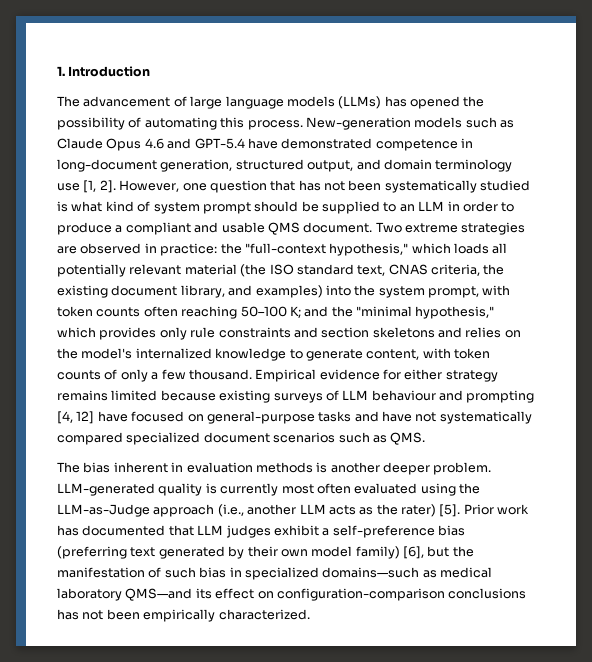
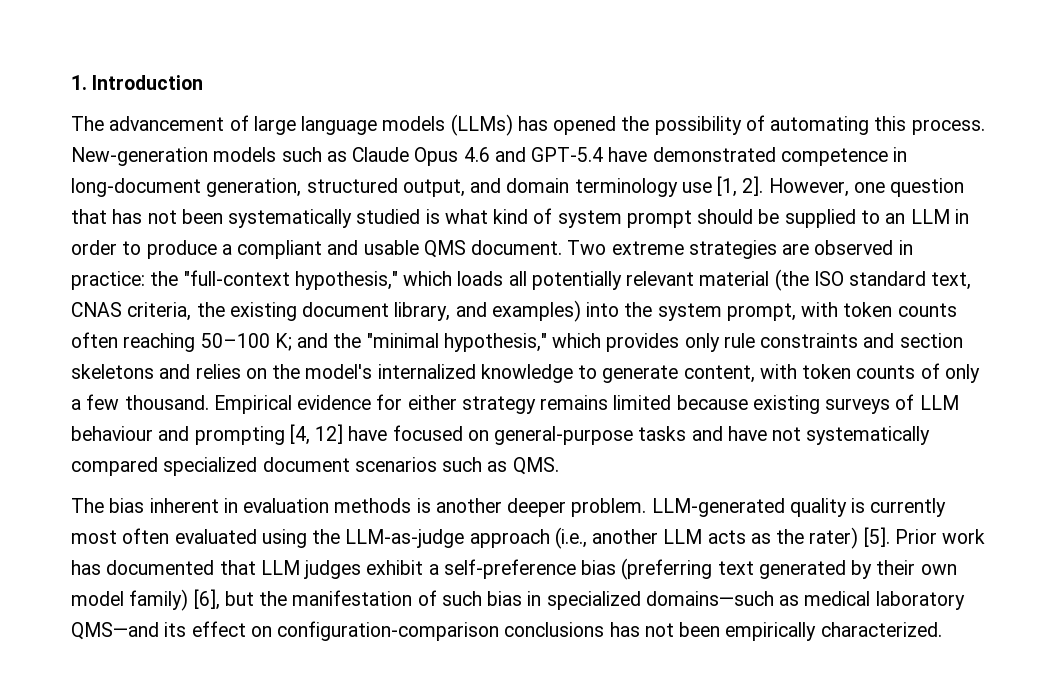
[57,504,150,517] LLM-as-Judge -> [345,529,465,548] LLM-as-judge

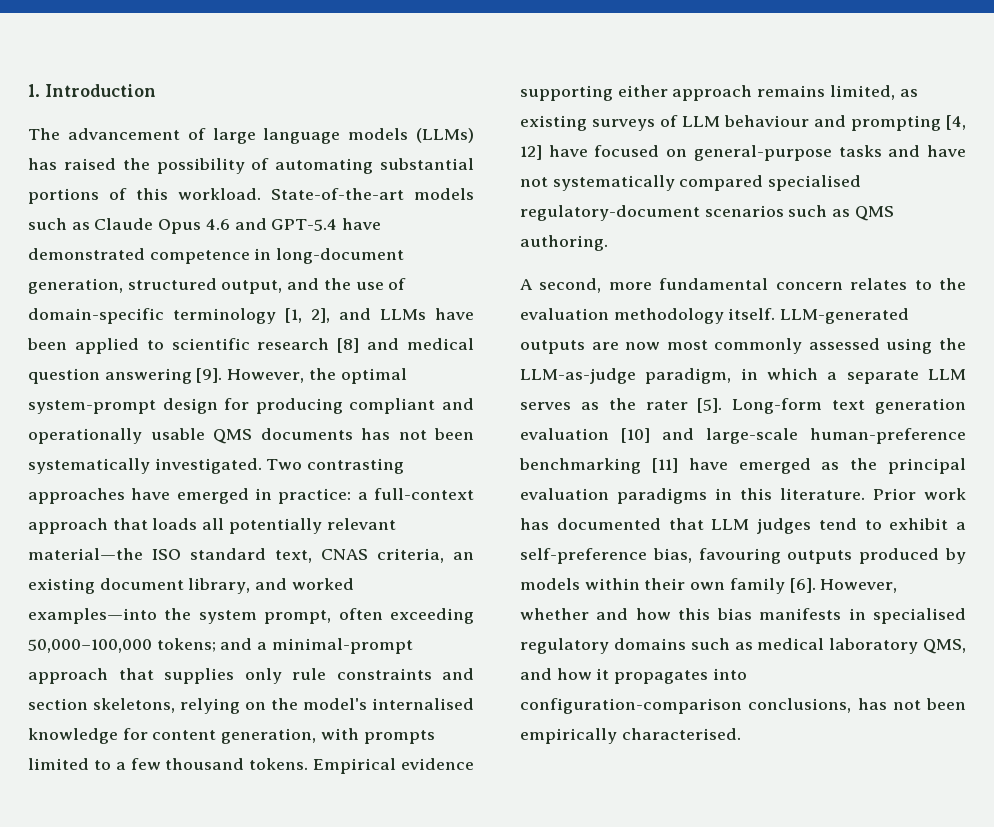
[553,116,617,135] opened -> [63,158,116,170] raised
[874,116,985,135] [71,147,208,166] this process. New-generation -> [380,158,475,170] [28,188,404,204] substantial portions of this workload. State-of-the-art
[506,176,965,197] [71,208,969,228] [71,240,913,259] [71,270,453,290] domain terminology use [1, 2]. However, one question that has not been systematically studied is what kind of system prompt should be supplied to an LLM in order to produce a compliant and usable QMS document. Two extreme strategies are observed in practice: the "full-context hypothesis," which -> [323,278,407,290] [28,308,474,324] [27,338,474,354] [28,368,407,384] [28,398,474,414] [28,428,474,444] [28,458,405,474] [28,488,474,504] [28,518,148,534] the use of domain-specific terminology [1, 2], and LLMs have been applied to scientific research [8] and medical question answering [9]. However, the optimal system-prompt design for producing compliant and operationally usable QMS documents has not been systematically investigated. Two contrasting approaches have emerged in practice: a full-context approach that
[699,269,809,291] material (the -> [28,548,143,560] material—the
[196,302,225,317] the -> [453,552,474,560] an
[491,300,620,322] examples) into -> [291,578,354,590] [28,608,157,624] worked examples—into
[801,302,957,317] [71,332,680,352] with token counts often reaching 50–100 K; and the "minimal hypothesis," which provides -> [338,608,474,624] [28,638,413,654] [28,668,234,684] often exceeding 50,000–100,000 tokens; and a minimal-prompt approach that supplies
[71,363,980,383] [71,394,748,414] skeletons and relies on the model's internalized knowledge to generate content, with token counts of only a few thousand. Empirical evidence for either strategy remains limited because -> [93,698,474,714] [28,728,435,744] [28,758,474,774] [520,85,918,101] skeletons, relying on the model's internalised knowledge for content generation, with prompts limited to a few thousand tokens. Empirical evidence supporting either approach remains limited, as
[163,457,350,476] specialized document -> [768,175,862,191] [520,205,700,221] specialised regulatory-document
[512,457,559,475] [71,498,947,517] [71,527,890,549] QMS. // The bias inherent in evaluation methods is another deeper problem. LLM-generated quality is currently most often evaluated using the LLM-as-judge approach (i.e., another LLM acts as the rater) [5]. -> [854,206,894,221] [520,235,608,251] [520,278,966,293] [520,308,910,324] [520,338,966,354] [520,368,966,384] [520,398,966,414] [520,428,966,444] [519,458,966,474] [520,488,865,504] QMS authoring. // A second, more fundamental concern relates to the evaluation methodology itself. LLM-generated outputs are now most commonly assessed using the LLM-as-judge paradigm, in which a separate LLM serves as the rater [5]. Long-form text generation evaluation [10] and large-scale human-preference benchmarking [11] have emerged as the principal evaluation paradigms in this literature.
(362, 569) none -> [818,518,882,530] tend to
[581,558,957,580] [71,589,965,611] [71,621,605,641] bias (preferring text generated by their own model family) [6], but the manifestation of such bias in specialized domains—such as medical laboratory QMS—and its effect on configuration-comparison conclusions -> [652,548,966,564] [520,578,898,594] [520,608,966,624] [520,638,966,654] [520,668,747,684] [520,698,852,714] bias, favouring outputs produced by models within their own family [6]. However, whether and how this bias manifests in specialised regulatory domains such as medical laboratory QMS, and how it propagates into configuration-comparison conclusions,
[820,622,942,637] characterized. -> [621,728,741,740] characterised.

